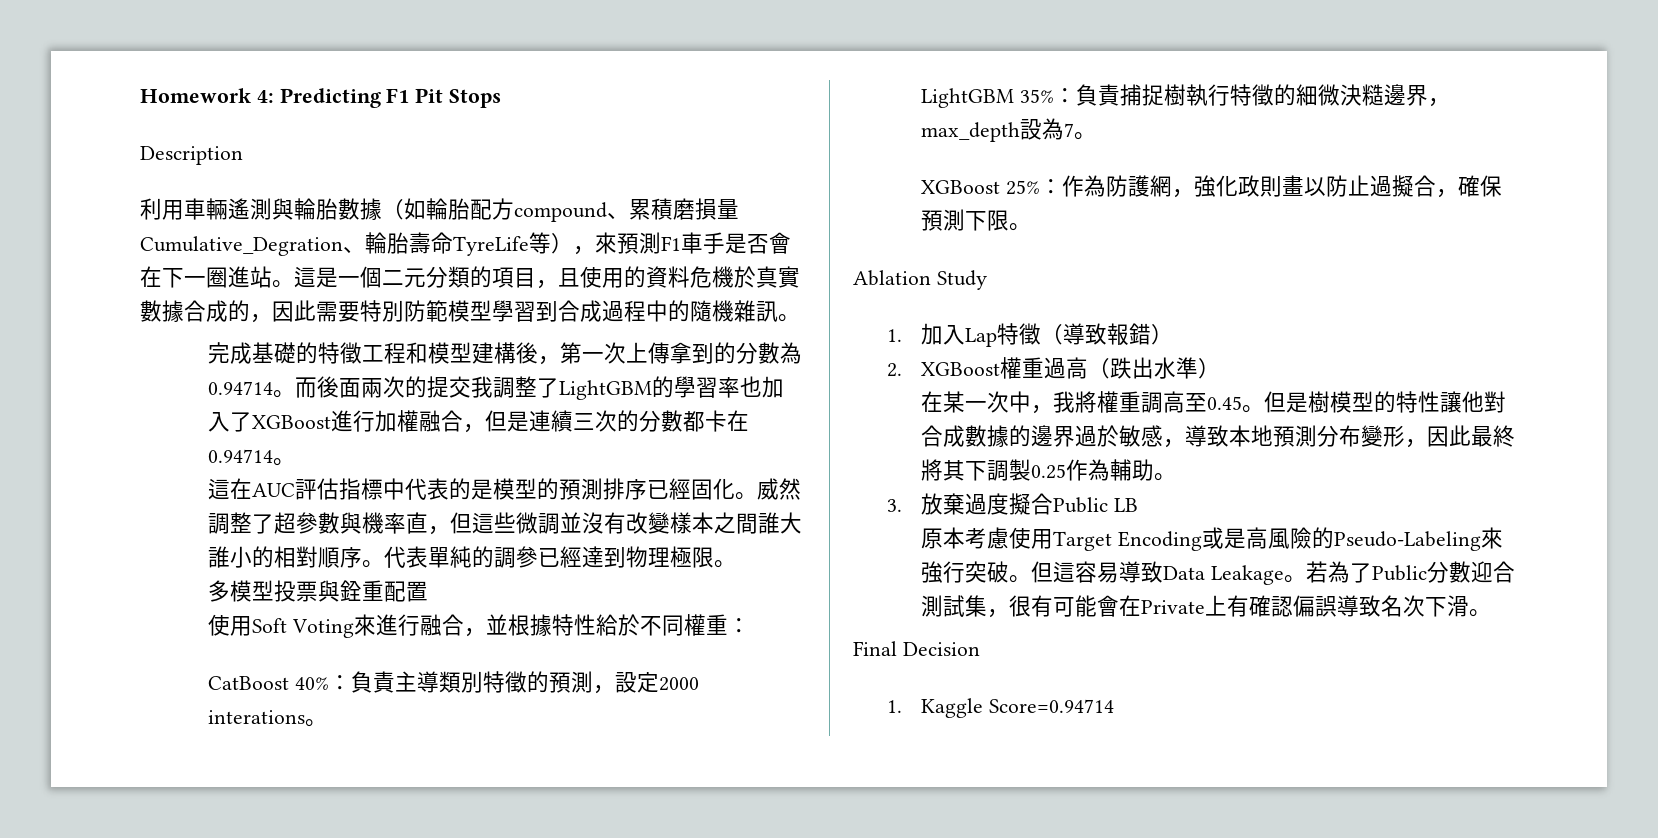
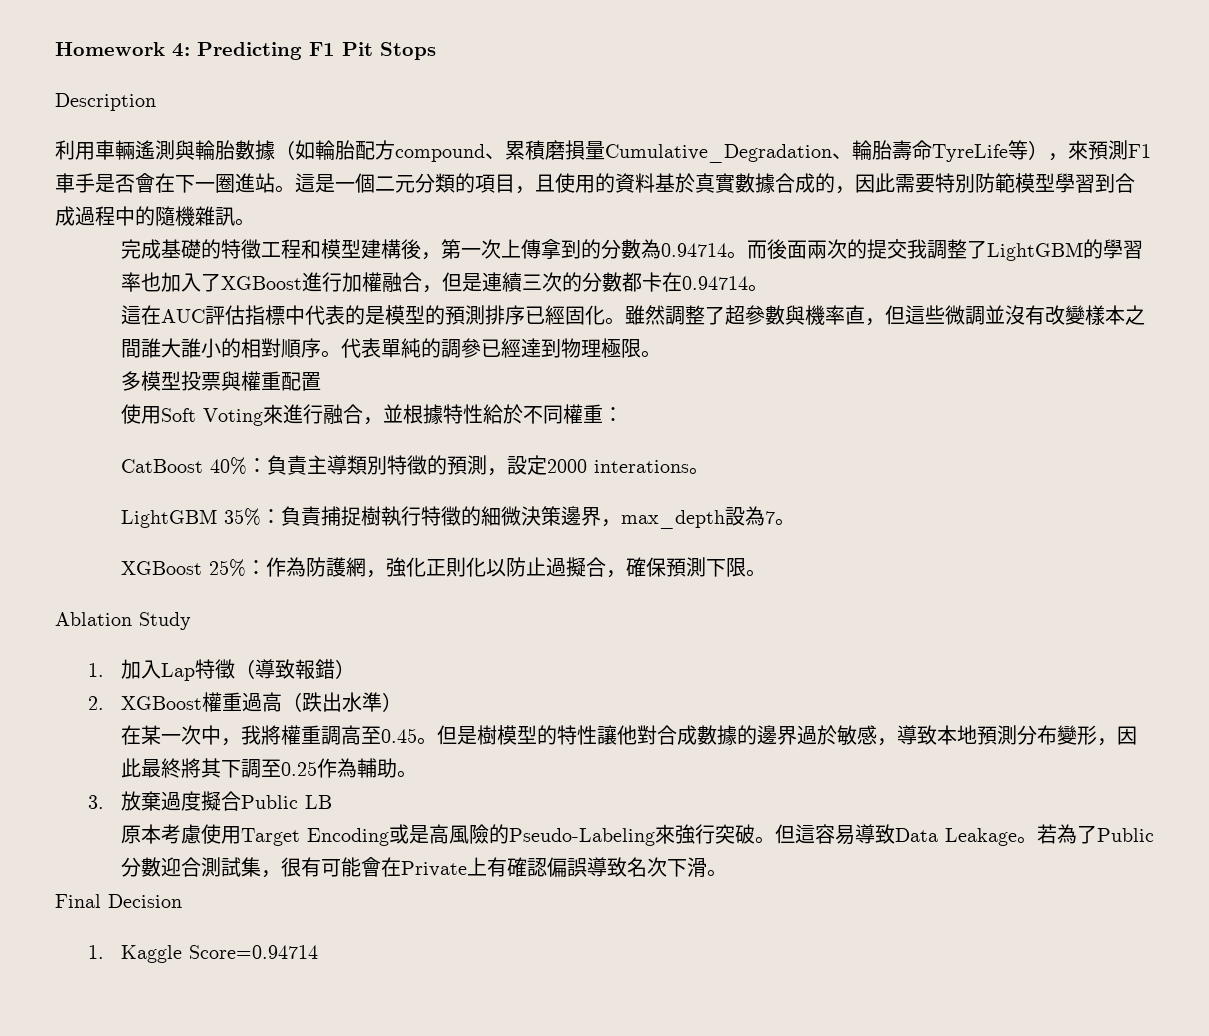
[140,236,343,256] Cumulative_Degration -> [605,144,832,163] Cumulative_Degradation
[690,266,734,288] 危機 -> [655,173,675,192] 基
[757,478,780,500] 威 -> [624,305,645,325] 雖
[340,580,363,601] 銓 -> [240,371,261,391] 權
[1362,84,1385,106] 糙 -> [540,506,561,526] 策
[1238,175,1305,197] 政則畫 -> [425,557,486,577] 正則化
[1009,459,1032,481] 製 -> [260,759,281,777] 至

